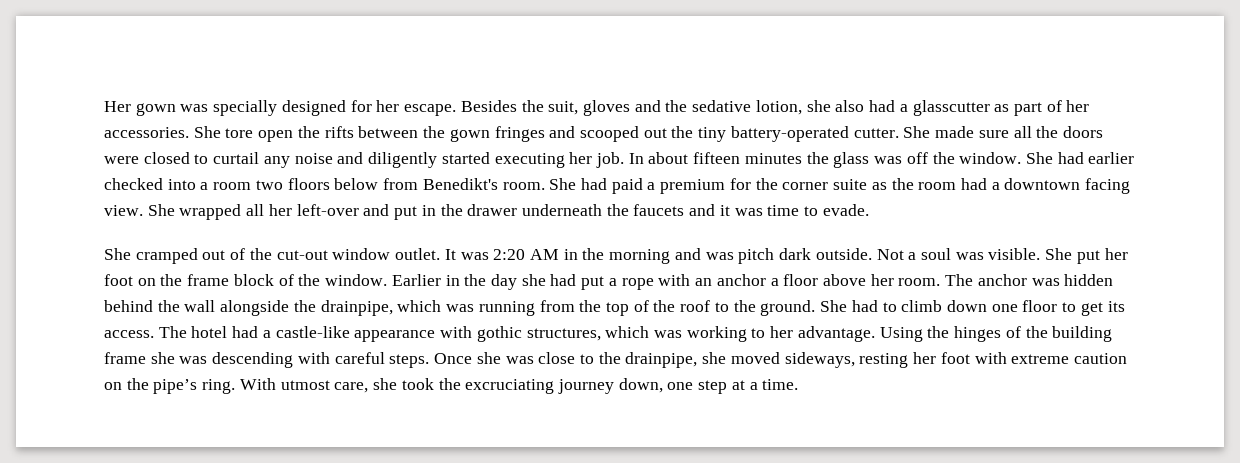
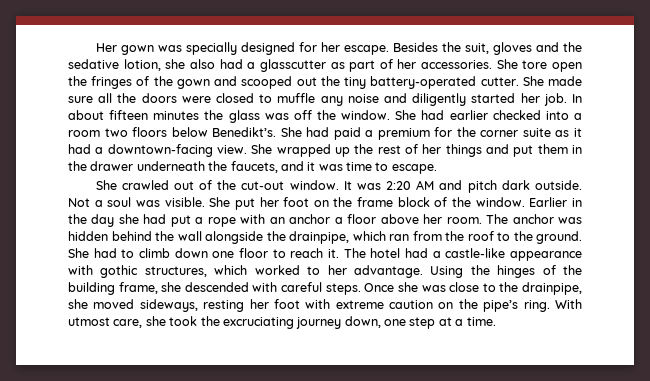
[324,126,419,138] rifts between -> [91,76,150,89] fringes of
[494,126,545,142] fringes -> (210, 84) none
[213,152,260,164] curtail -> [277,93,316,103] muffle
[494,153,565,168] executing -> (516, 98) none
[383,178,545,190] from Benedikt's room. -> [212,127,277,137] Benedikt’s.
[891,178,1131,194] [104,204,359,220] the room had a downtown facing view. She wrapped all her left-over -> [574,128,583,137] [68,144,482,157] it had a downtown-facing view. She wrapped up the rest of her things
(418, 213) none -> [537,144,568,154] them
[633,204,685,216] faucets -> [230,161,278,173] faucets,
[822,204,869,216] [104,248,198,264] evade. // She cramped -> [391,164,437,174] [95,180,169,190] escape. // She crawled
[332,248,441,260] window outlet. -> [289,180,339,190] window.
[563,248,734,264] in the morning and was -> [439,180,463,190] and
[446,300,649,316] was running from the top of -> [389,231,442,241] ran from
[1080,301,1125,316] [104,330,154,338] get its access. -> [290,248,339,258] reach it.
[653,326,747,342] was working -> [254,265,300,275] worked
[104,352,294,368] frame she was descending -> [118,282,249,294] frame, she descended

